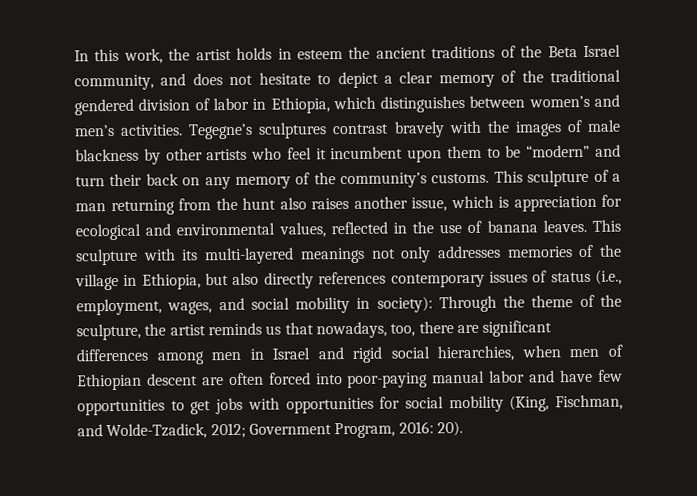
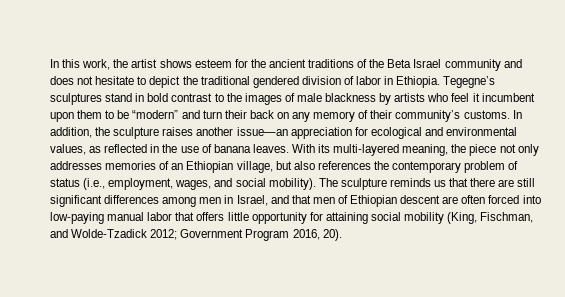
[236,47,343,60] holds in esteem -> [159,59,248,68] shows esteem for
[74,74,154,91] community, -> [444,59,501,71] community
[383,70,517,88] a clear memory of -> (181, 82) none
[270,94,620,114] [74,120,482,140] Ethiopia, which distinguishes between women’s and men’s activities. Tegegne’s sculptures contrast bravely with -> [396,76,496,88] [50,93,224,105] Ethiopia. Tegegne’s sculptures stand in bold contrast to
[165,148,203,161] other -> (392, 99) none
[313,172,336,185] the -> [370,110,393,119] their
[493,169,621,187] [75,195,509,216] This sculpture of a man returning from the hunt also raises another issue, which is -> [512,110,522,119] [50,127,288,139] In addition, the sculpture raises another issue—an
(326, 230) none -> [89,146,102,153] as
[592,219,621,232] [76,247,365,266] This sculpture with its multi-layered meanings -> [291,144,497,156] With its multi-layered meaning, the piece
[599,244,622,257] [75,271,528,291] the village in Ethiopia, but also directly references contemporary issues -> [171,161,506,173] an Ethiopian village, but also references the contemporary problem
[295,294,622,314] [76,323,206,341] mobility in society): Through the theme of the sculpture, the artist -> [268,178,387,190] mobility). The sculpture
[315,321,416,339] nowadays, too, -> (469, 182) none
(479, 329) none -> [517,178,536,187] still
[272,345,561,363] Israel and rigid social hierarchies, when -> [236,195,311,206] Israel, and that
[347,372,429,389] poor-paying -> [50,212,104,224] low-paying
[529,369,624,383] [77,396,401,416] and have few opportunities to get jobs with opportunities for -> [175,212,368,224] that offers little opportunity for attaining
[106,423,208,440] Wolde-Tzadick, -> [71,229,148,238] Wolde-Tzadick
[334,421,434,439] Program, 2016: -> [245,229,320,241] Program 2016,

